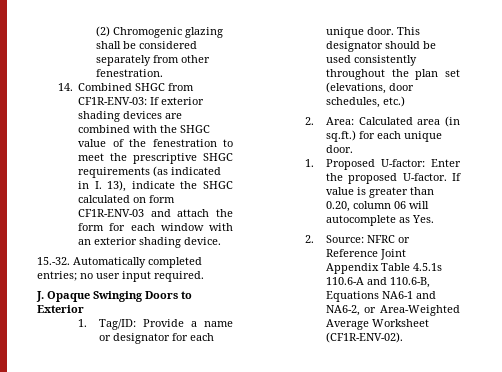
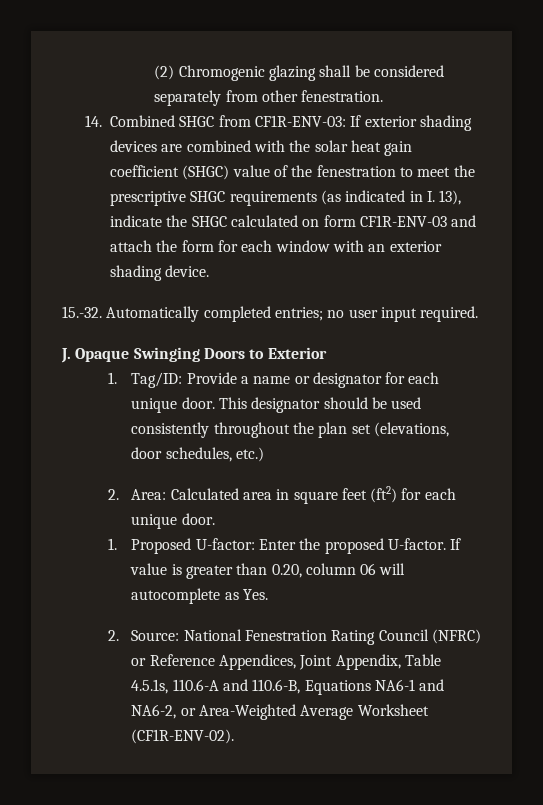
[180,125,211,133] SHGC -> [314,140,413,156] [110,165,230,180] solar heat gain coefficient (SHGC)
[445,116,460,127] [325,130,356,142] (in sq.ft.) -> [276,486,398,504] in square feet (ft2)
[366,235,410,243] [325,249,406,260] [325,263,442,274] NFRC or Reference Joint Appendix Table 4.5.1s -> [183,629,481,645] [131,654,441,670] [131,679,169,694] National Fenestration Rating Council (NFRC) or Reference Appendices, Joint Appendix, Table 4.5.1s,

